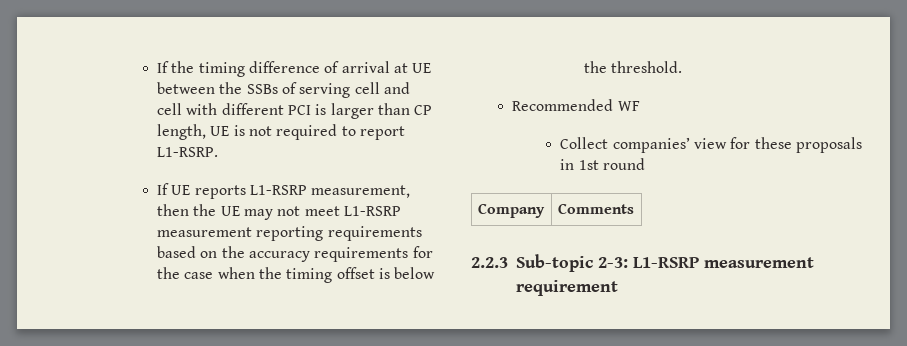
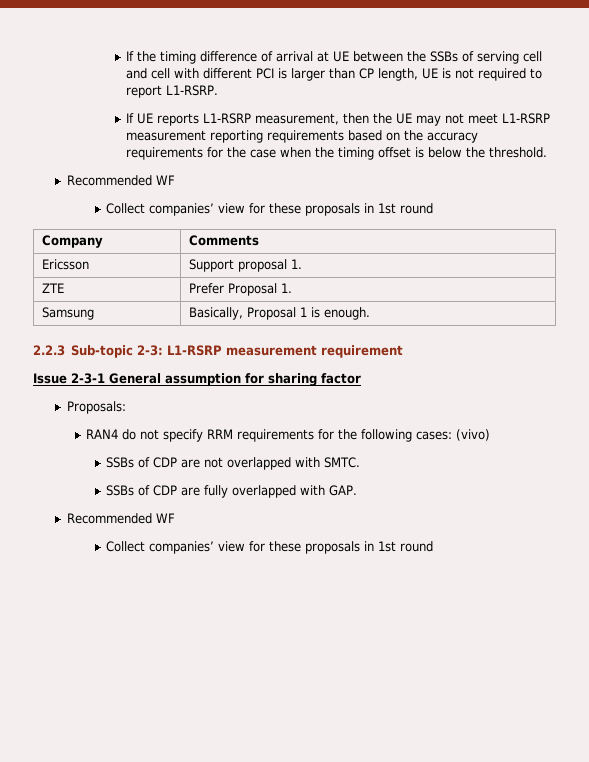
(634, 208) none -> [41,259,89,270] [188,259,302,272] [41,283,64,293] [188,283,292,296] [41,307,94,320] [188,307,370,320] // Ericsson | Support proposal 1. // ZTE | Prefer Proposal 1. // Samsung | Basically, Proposal 1 is enough.
(618, 288) none -> [33,373,361,386] [66,401,126,414] [86,429,491,442] [106,457,361,470] [106,485,358,498] [66,513,175,524] [106,541,434,554] // Issue 2-3-1 General assumption for sharing factor // Proposals: // RAN4 do not specify RRM requirements for the following cases: (vivo) // SSBs of CDP are not overlapped with SMTC. // SSBs of CDP are fully overlapped with GAP. // Recommended WF // Collect companies’ view for these proposals in 1st round

